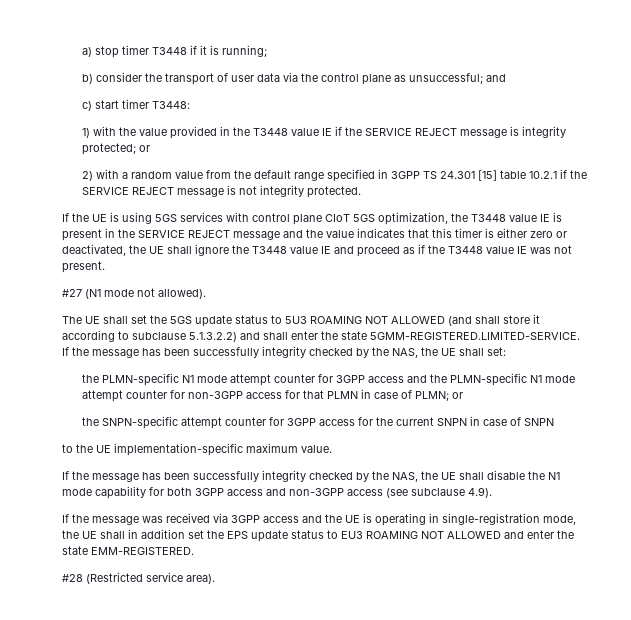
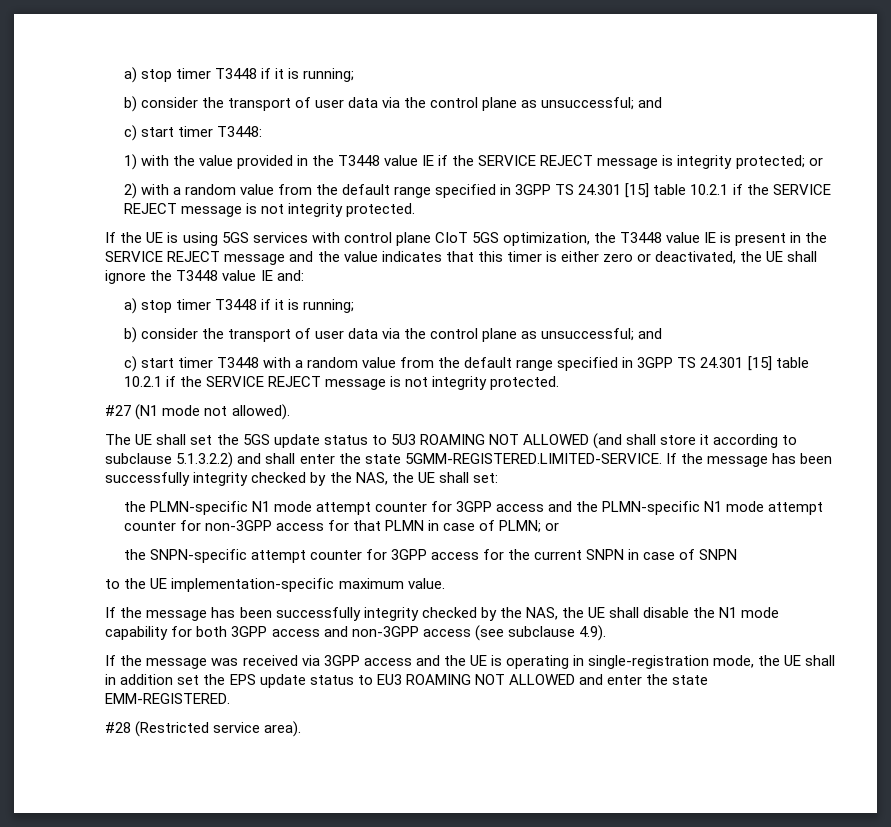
[334,244,573,257] [62,261,106,273] and proceed as if the T3448 value IE was not present. -> [276,270,304,281] [123,298,355,314] [123,327,663,343] [123,356,809,372] [123,376,560,390] and: // a) stop timer T3448 if it is running; // b) consider the transport of user data via the control plane as unsuccessful; and // c) start timer T3448 with a random value from the default range specified in 3GPP TS 24.301 [15] table 10.2.1 if the SERVICE REJECT message is not integrity protected.

